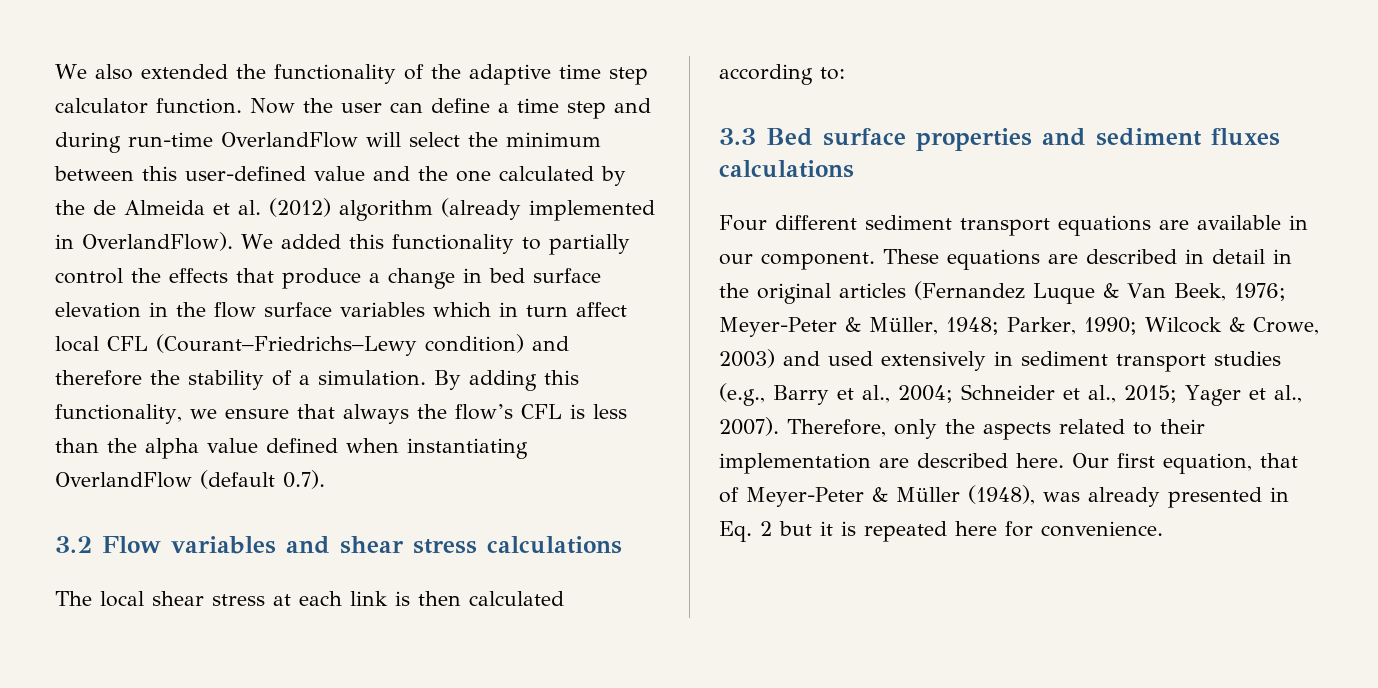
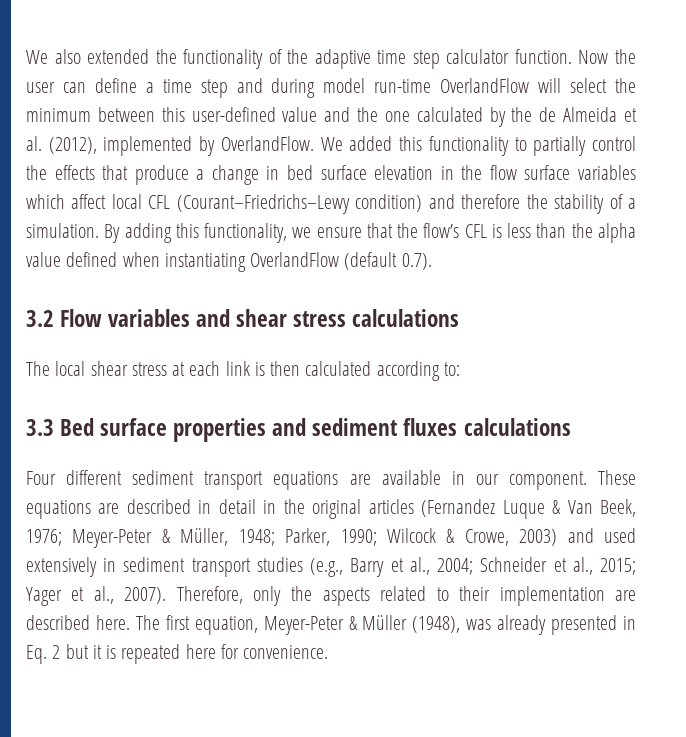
(121, 142) none -> [323,78,366,93] model
[269,198,655,221] [55,232,233,251] (2012) algorithm (already implemented in OverlandFlow). -> [48,136,314,156] (2012), implemented by OverlandFlow.
[499,302,568,317] in turn -> (65, 201) none
[342,404,409,424] always -> (393, 230) none
[1072,453,1109,468] Our -> [135,615,160,630] The
[1260,453,1298,468] [719,487,739,503] that of -> (258, 625) none

